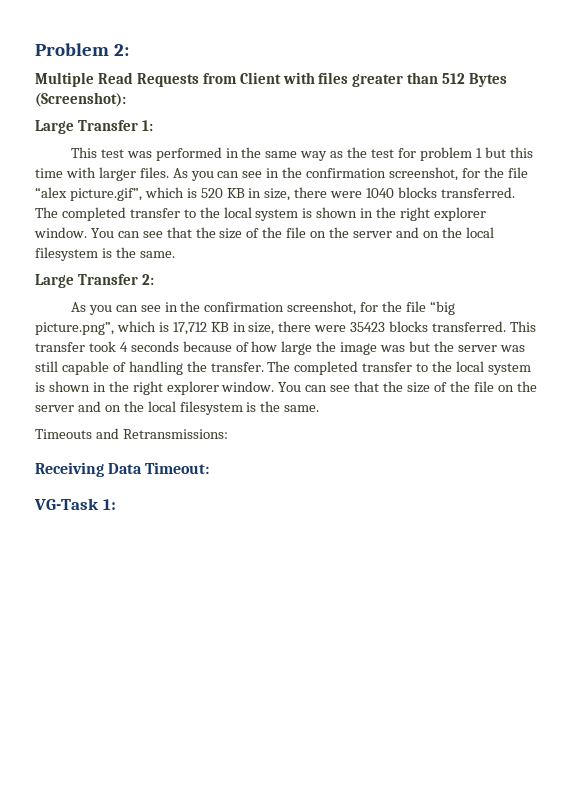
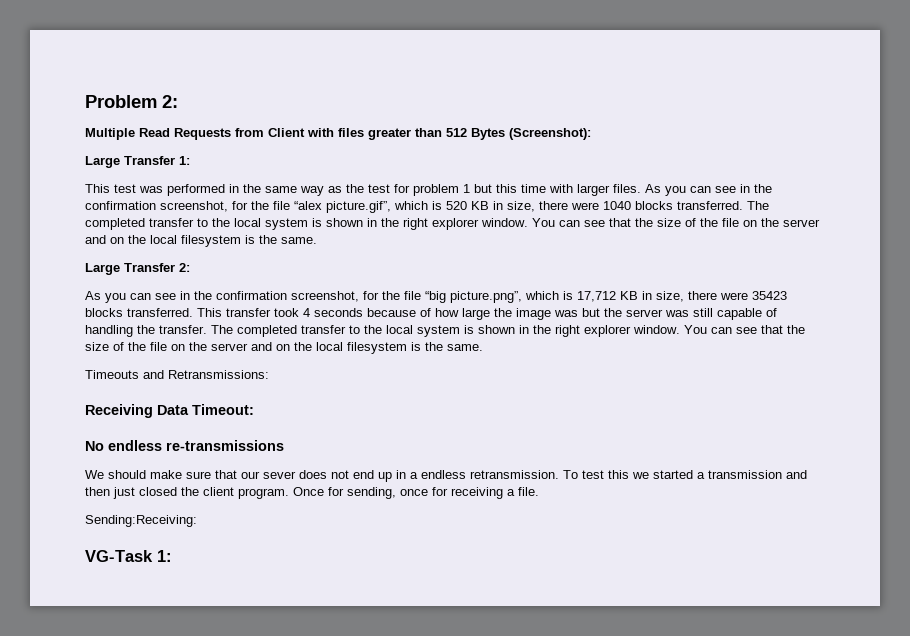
(210, 468) none -> [85,440,284,451] [85,470,807,482] [85,487,539,499] [85,515,197,527] // No endless re-transmissions // We should make sure that our sever does not end up in a endless retransmission. To test this we started a transmission and then just closed the client program. Once for sending, once for receiving a file. // Sending:Receiving:

